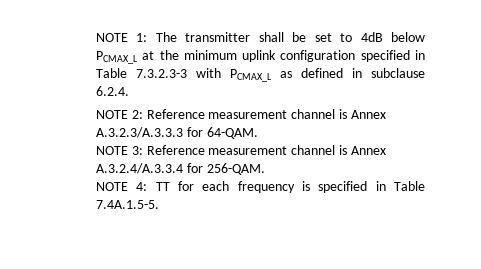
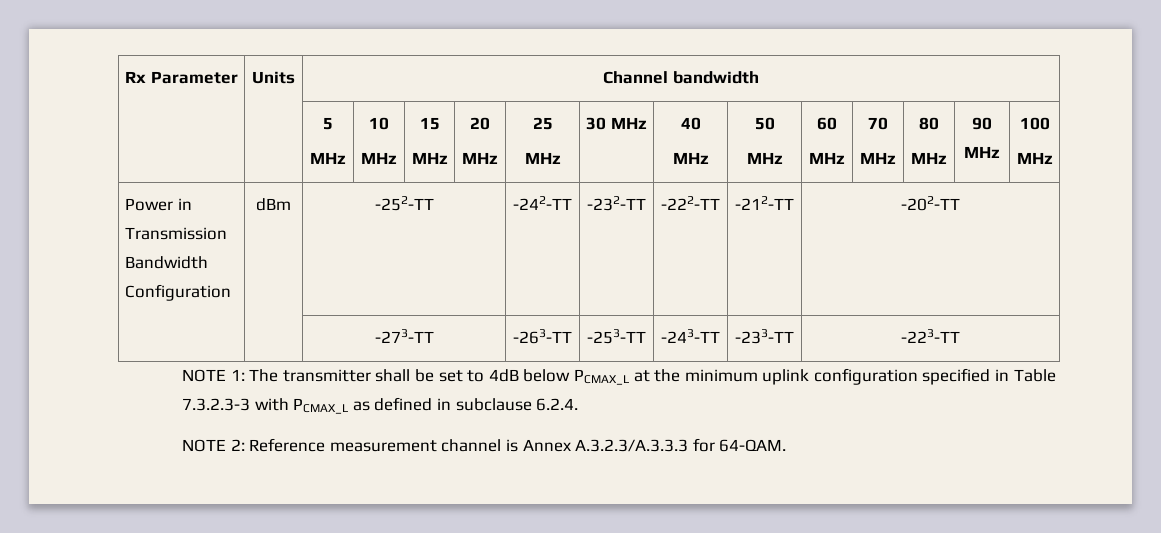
(96, 37) none -> [125,71,238,84] [252,71,295,84] [603,71,759,84] [323,117,333,130] [310,152,346,164] [369,117,389,130] [361,152,397,164] [419,117,440,130] [411,152,448,164] [470,117,490,130] [462,152,498,164] [532,117,553,130] [524,152,561,164] [586,117,647,130] [680,117,701,130] [672,152,709,164] [754,117,775,130] [746,152,783,164] [817,117,837,130] [809,152,845,164] [868,117,888,130] [860,152,896,164] [919,117,939,130] [911,152,947,164] [972,117,992,130] [964,146,1000,158] [1019,117,1050,130] [1016,152,1053,164] [124,198,192,211] [124,227,227,240] [124,256,208,269] [124,284,231,301] [256,198,291,211] [374,196,434,211] [513,196,572,210] [587,196,646,211] [661,196,720,210] [735,196,794,210] [901,196,960,211] [374,329,434,343] [513,329,572,344] [587,329,646,344] [661,329,720,343] [735,329,794,344] [901,329,960,343] Rx Parameter | Units | Channel bandwidth // | | 5 // MHz | 10 // MHz | 15 // MHz | 20 // MHz | 25 // MHz | 30 MHz | 40 // MHz | 50 // MHz | 60 // MHz | 70 // MHz | 80 // MHz | 90 MHz | 100 // MHz // Power in Transmission Bandwidth Configuration | dBm | -252-TT | -242-TT | -232-TT | -222-TT | -212-TT | -202-TT // | | -273-TT | -263-TT | -253-TT | -243-TT | -233-TT | -223-TT //
[96,145,386,155] [96,163,265,175] [96,181,425,193] [96,200,160,209] // NOTE 3: Reference measurement channel is Annex A.3.2.4/A.3.3.4 for 256-QAM. // NOTE 4: TT for each frequency is specified in Table 7.4A.1.5-5. -> (787, 445) none

